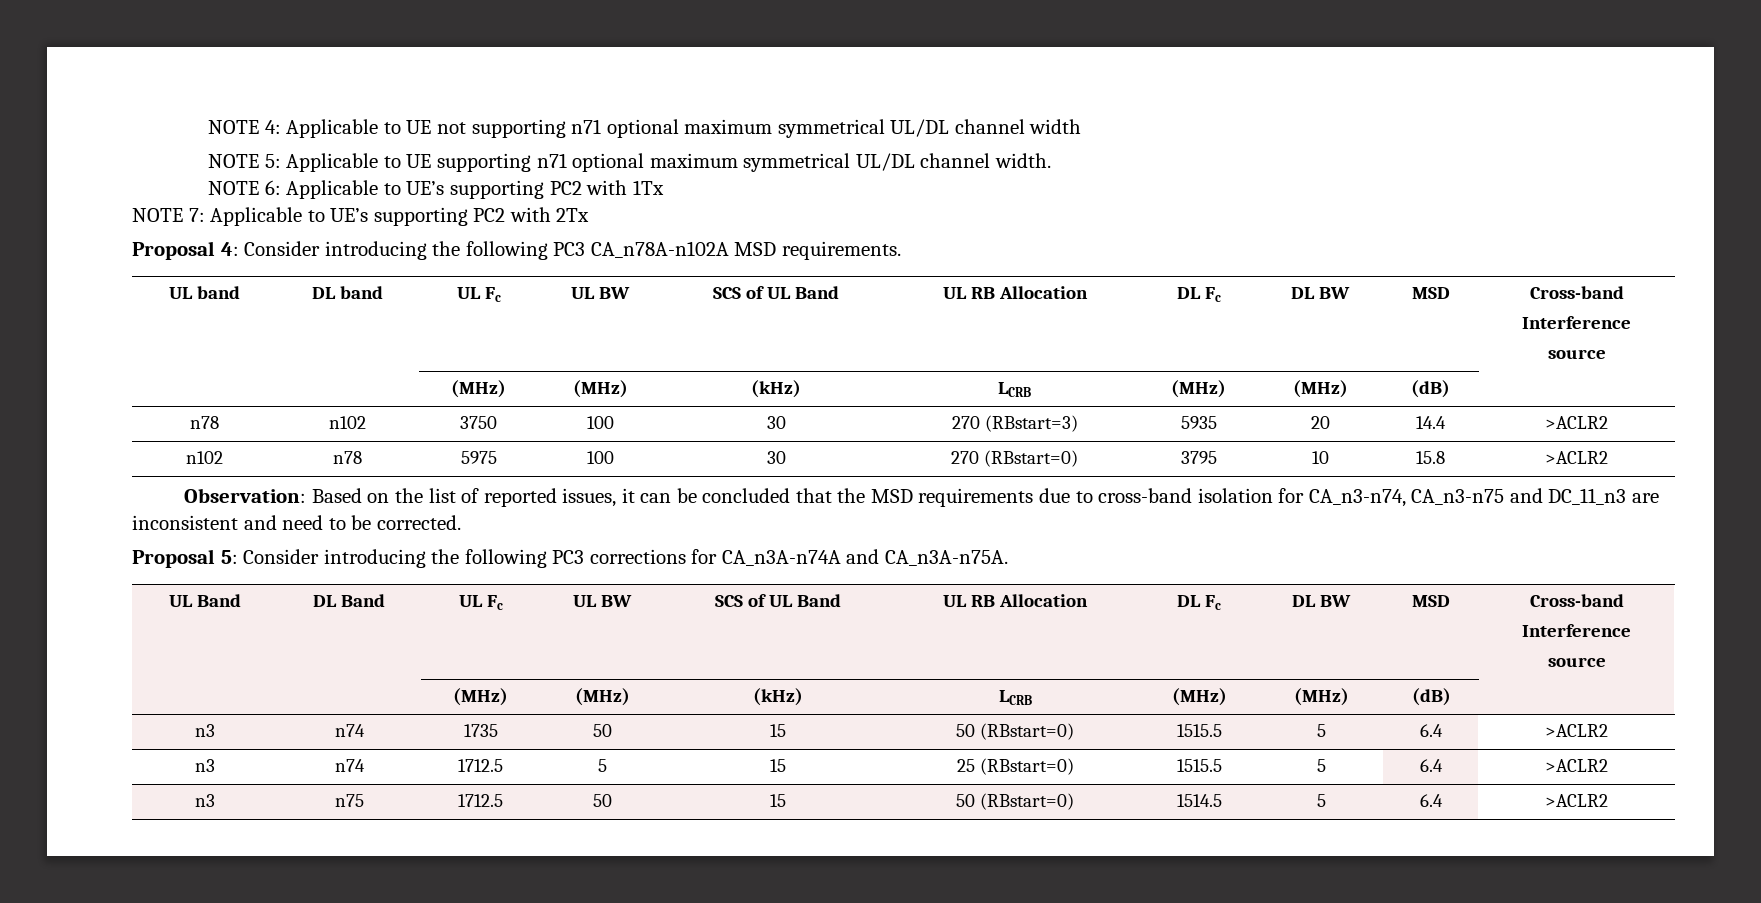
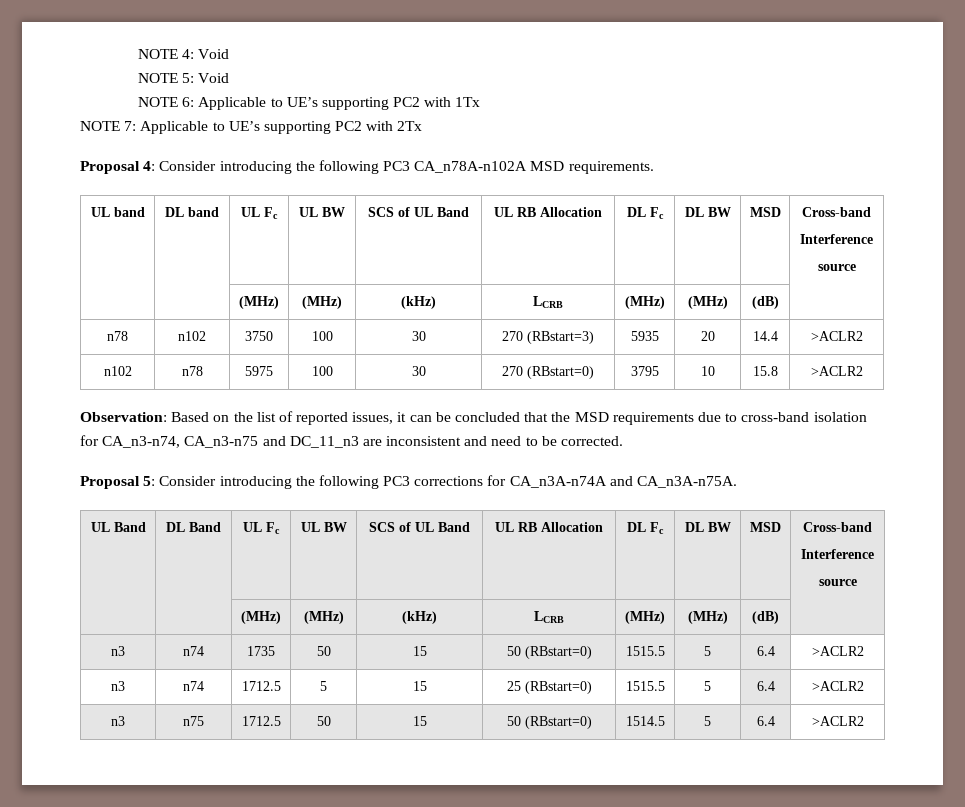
[286,119,1082,138] [208,153,1051,172] Applicable to UE not supporting n71 optional maximum symmetrical UL/DL channel width // NOTE 5: Applicable to UE supporting n71 optional maximum symmetrical UL/DL channel width. -> [198,49,230,59] [137,73,230,83] Void // NOTE 5: Void

